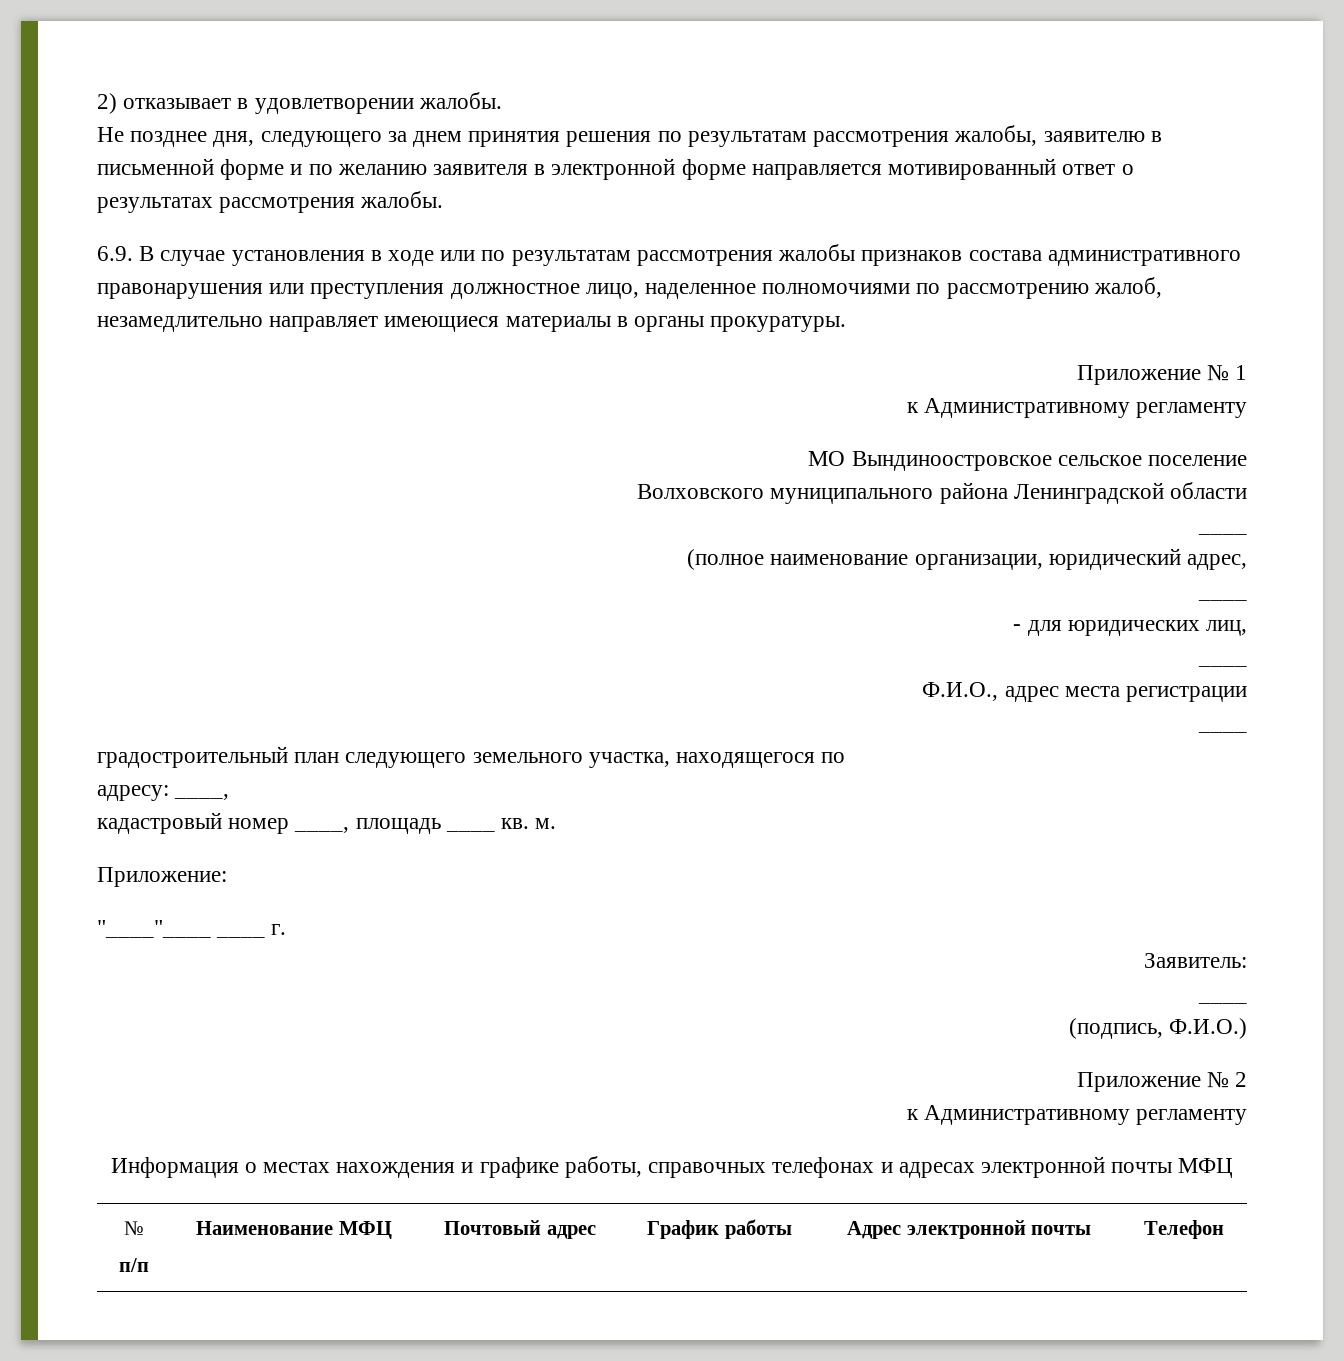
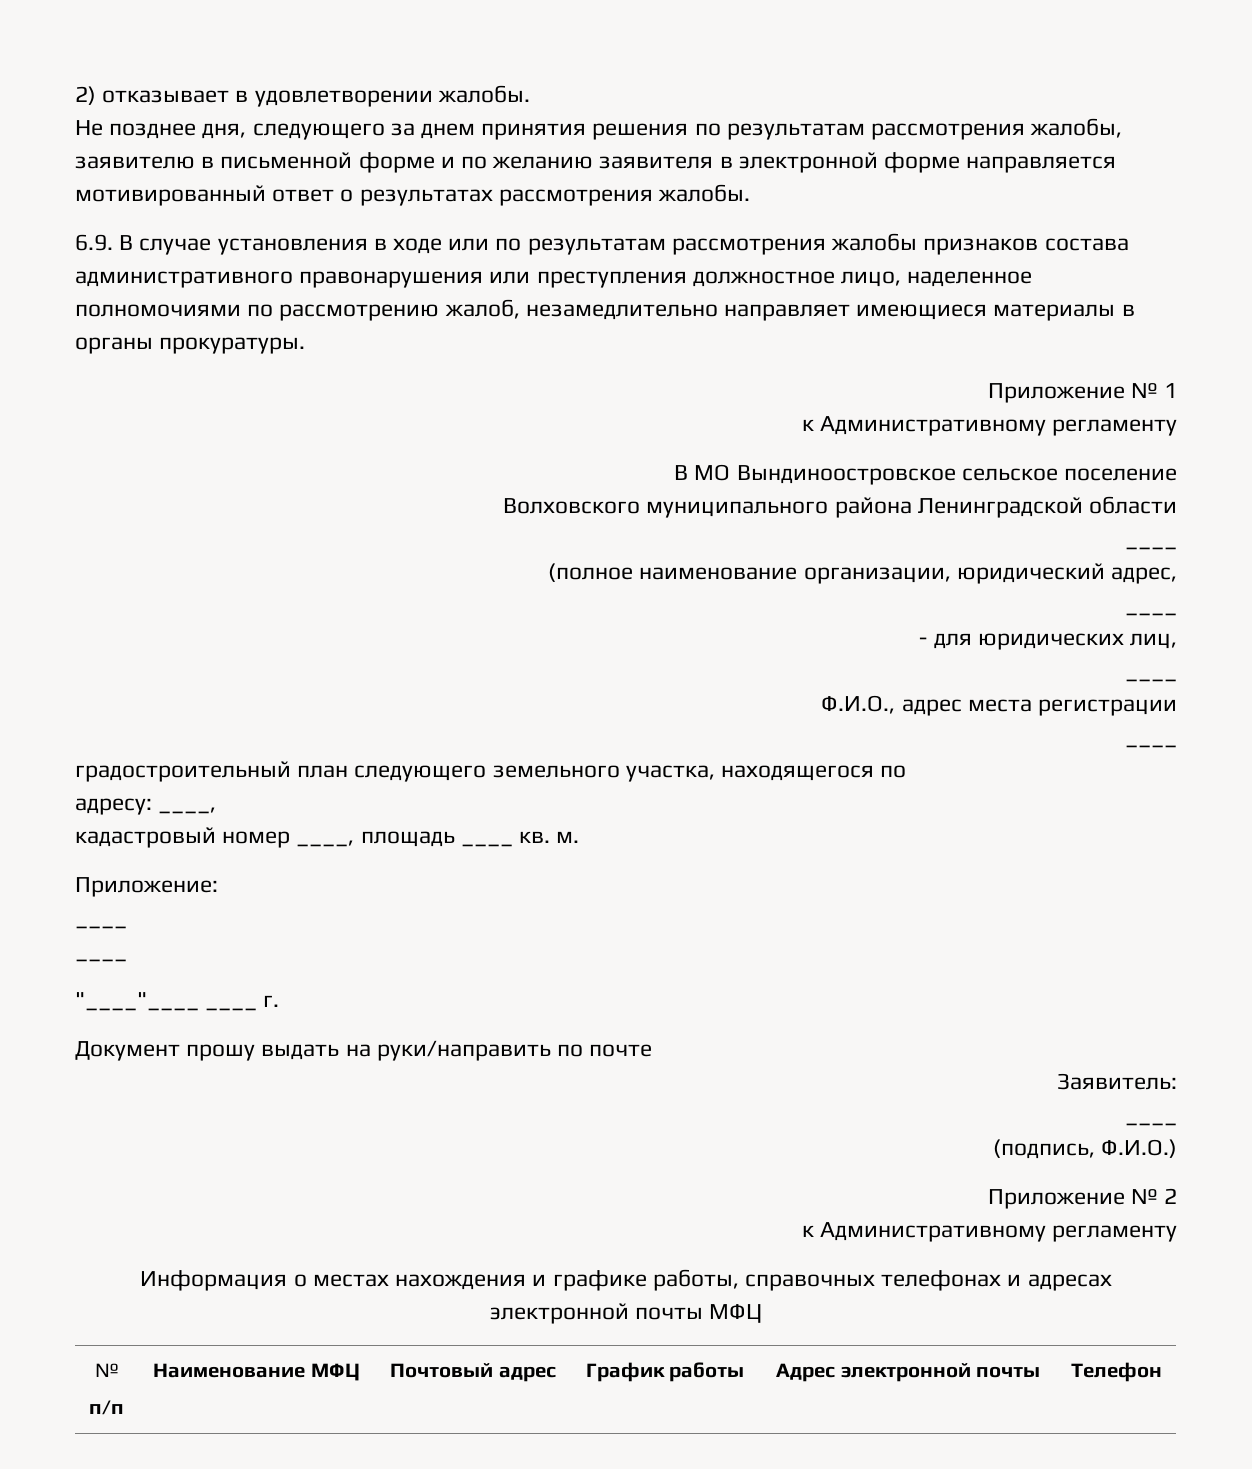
(1247, 410) none -> [674,465,689,480] В
(227, 877) none -> [75,925,127,929] [75,958,127,962] // ____ // ____
(287, 929) none -> [75,1040,653,1061] // Документ прошу выдать на руки/направить по почте

